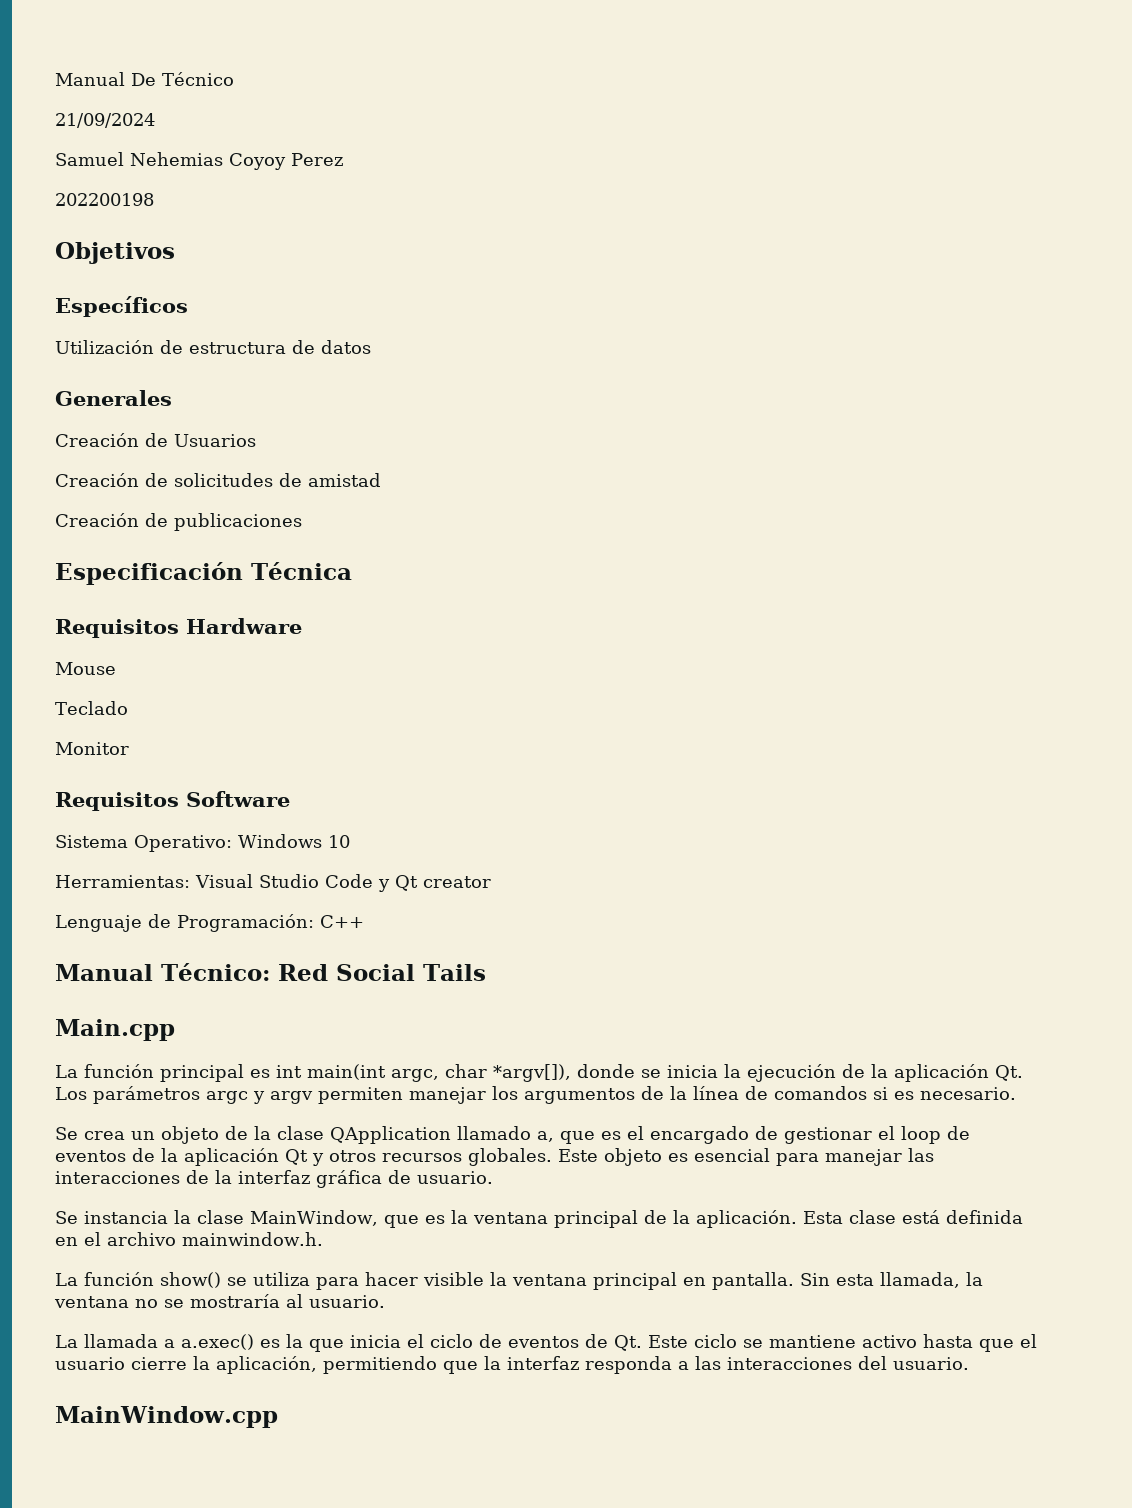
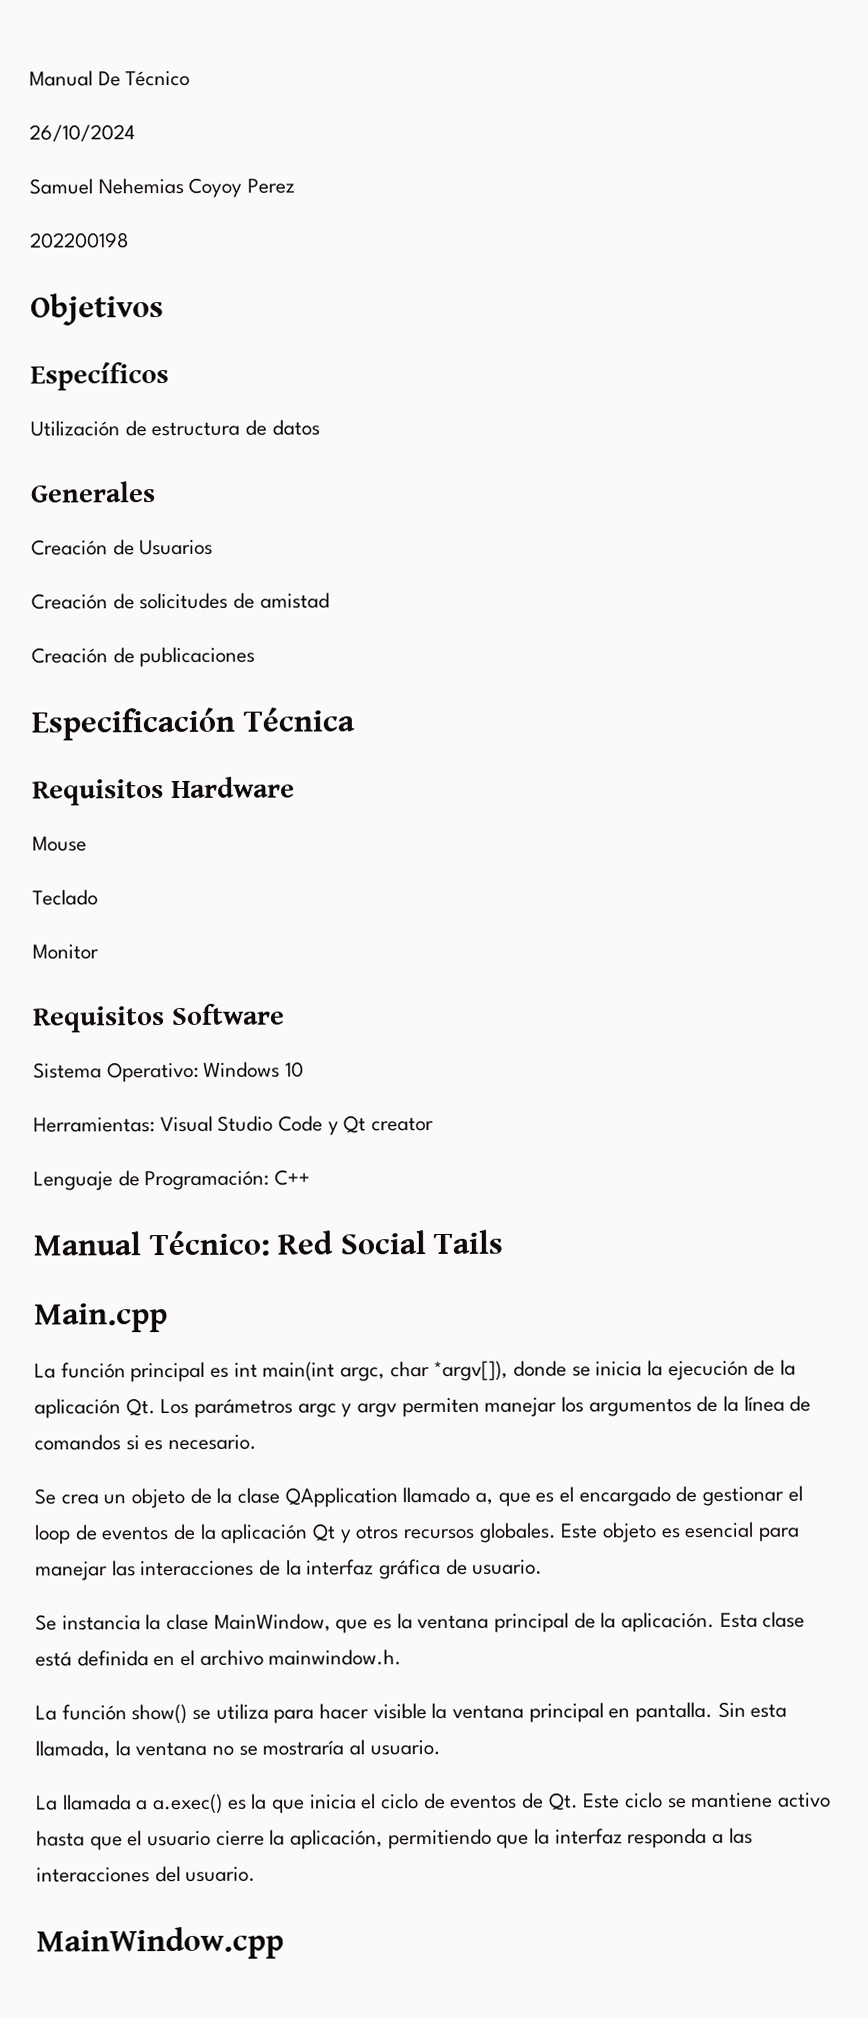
[55,113,155,128] 21/09/2024 -> [29,124,135,143] 26/10/2024

